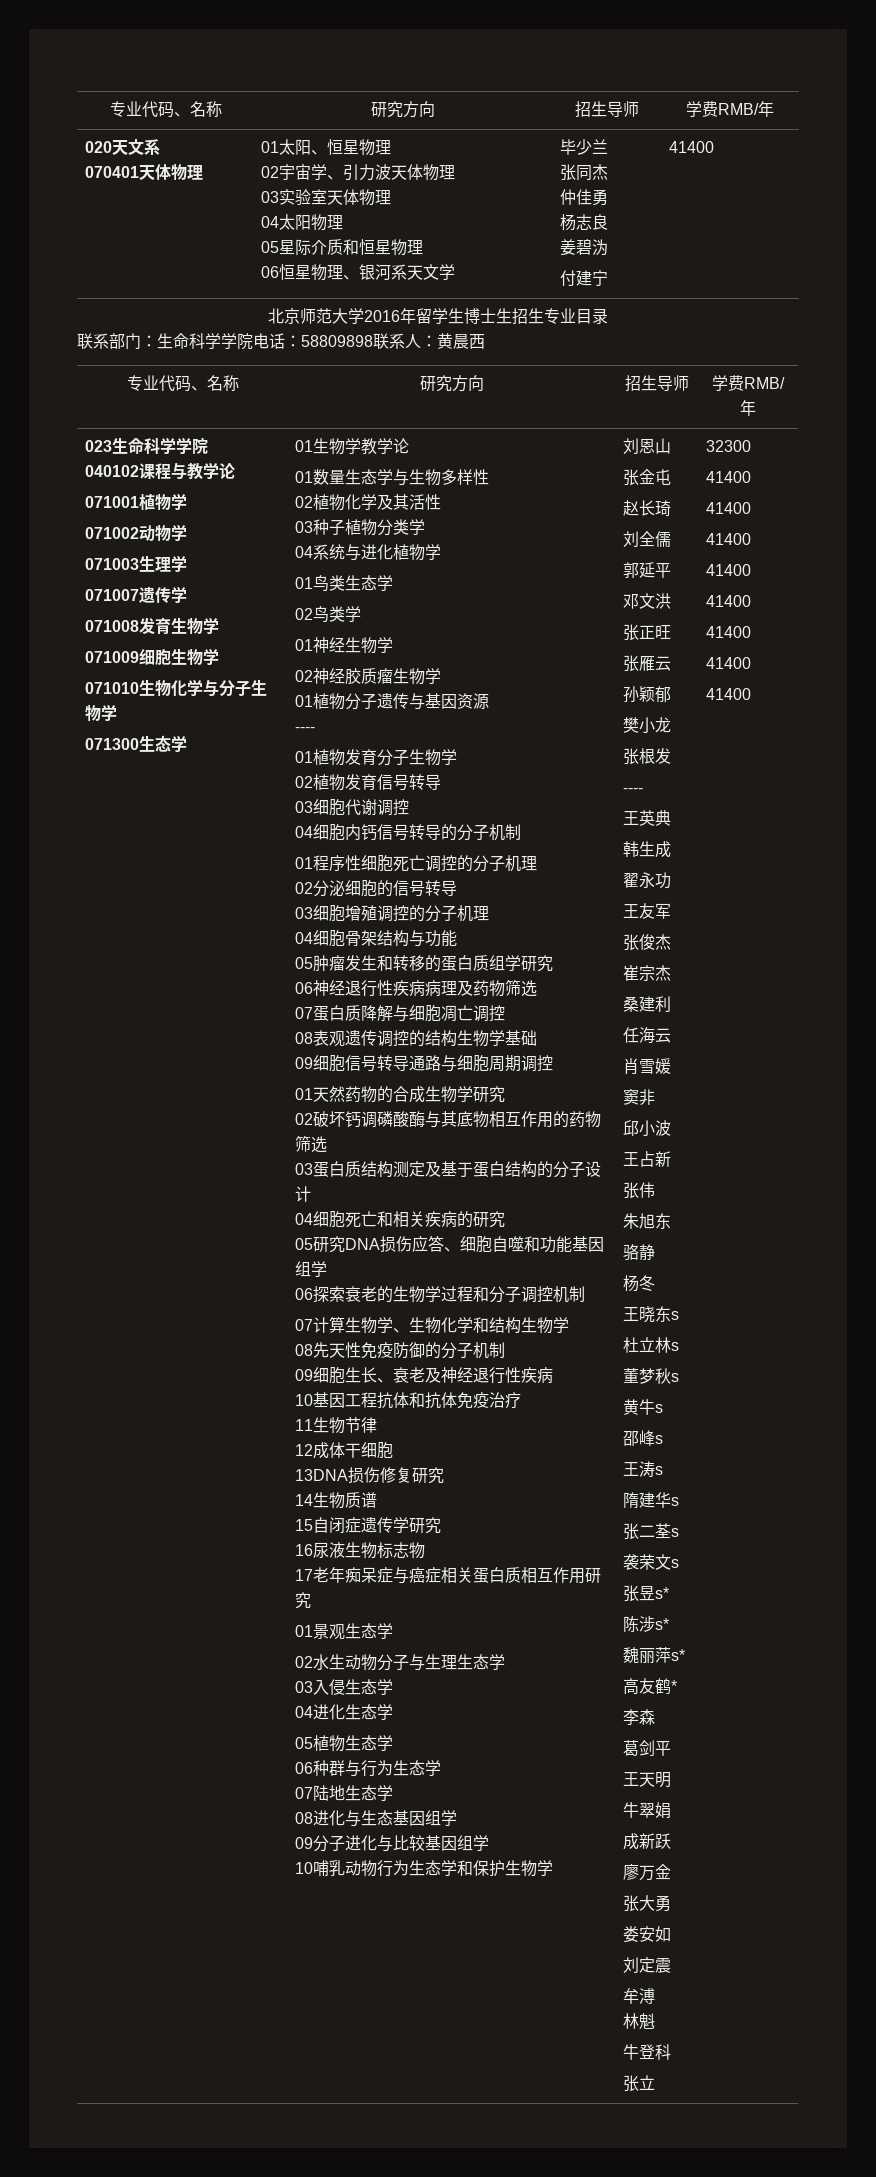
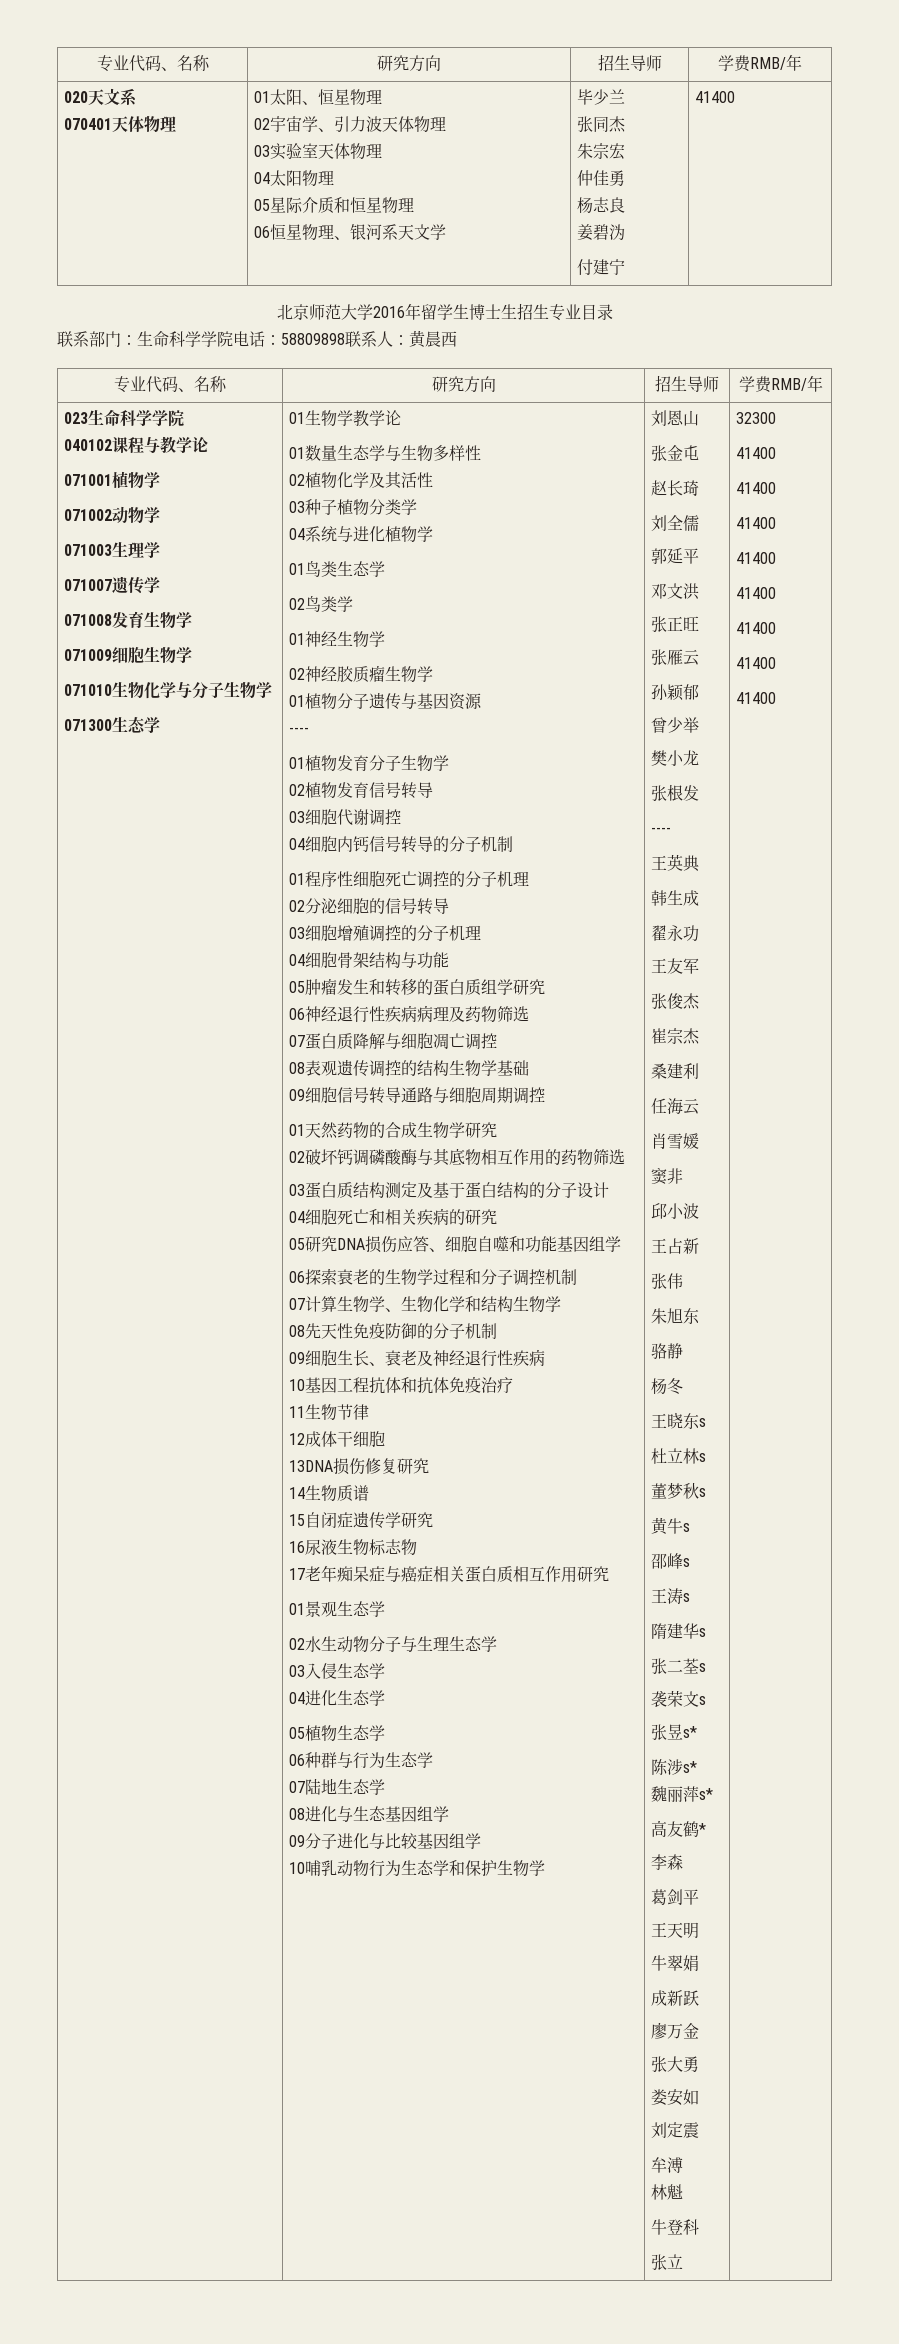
(608, 172) none -> [577,143,626,160] // 朱宗宏
(671, 694) none -> [651,717,700,733] // 曾少举

